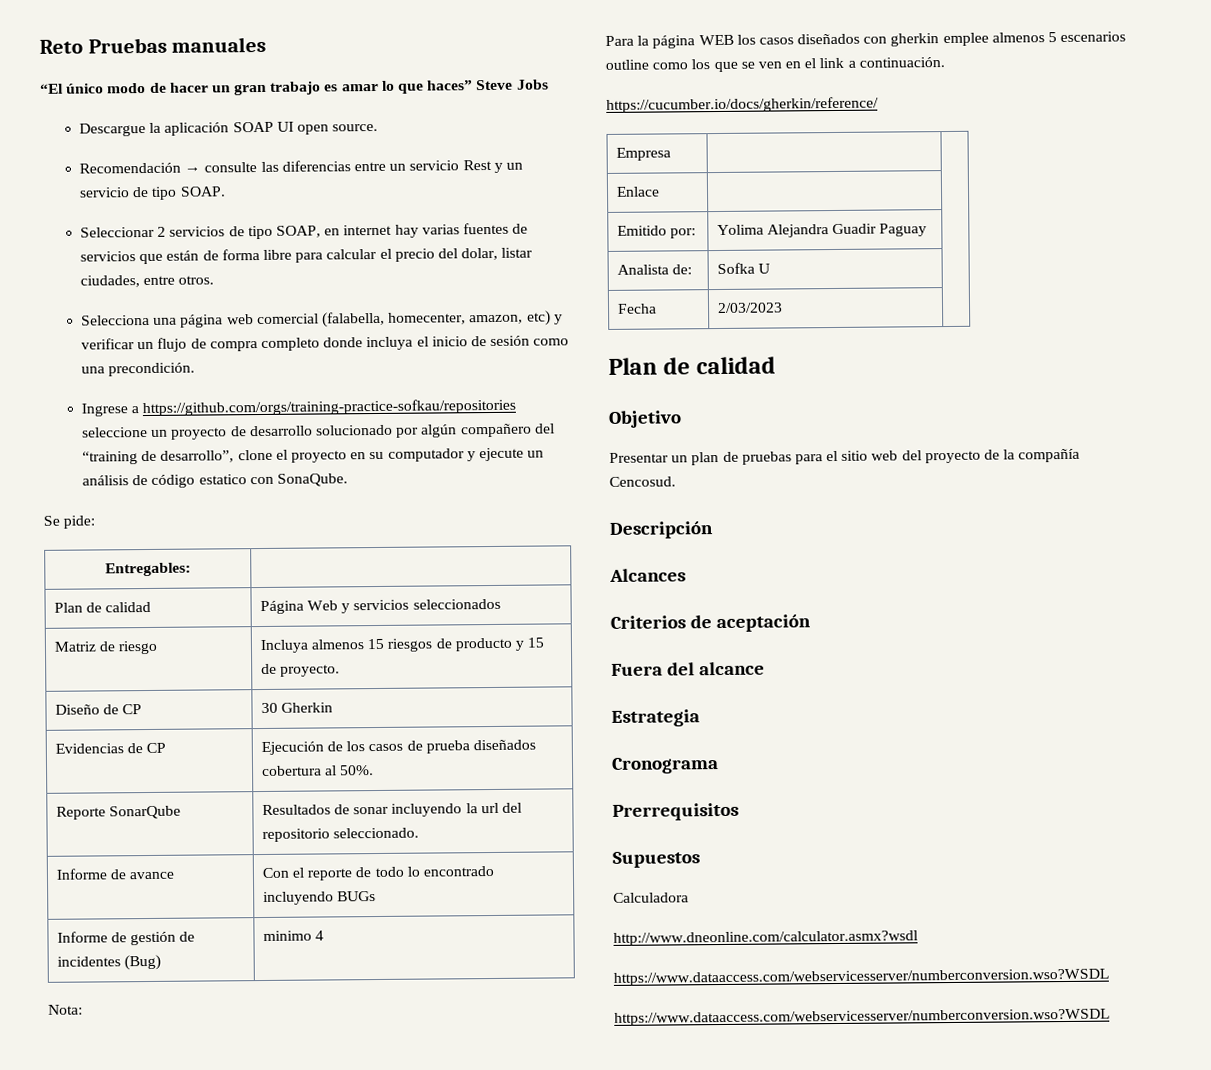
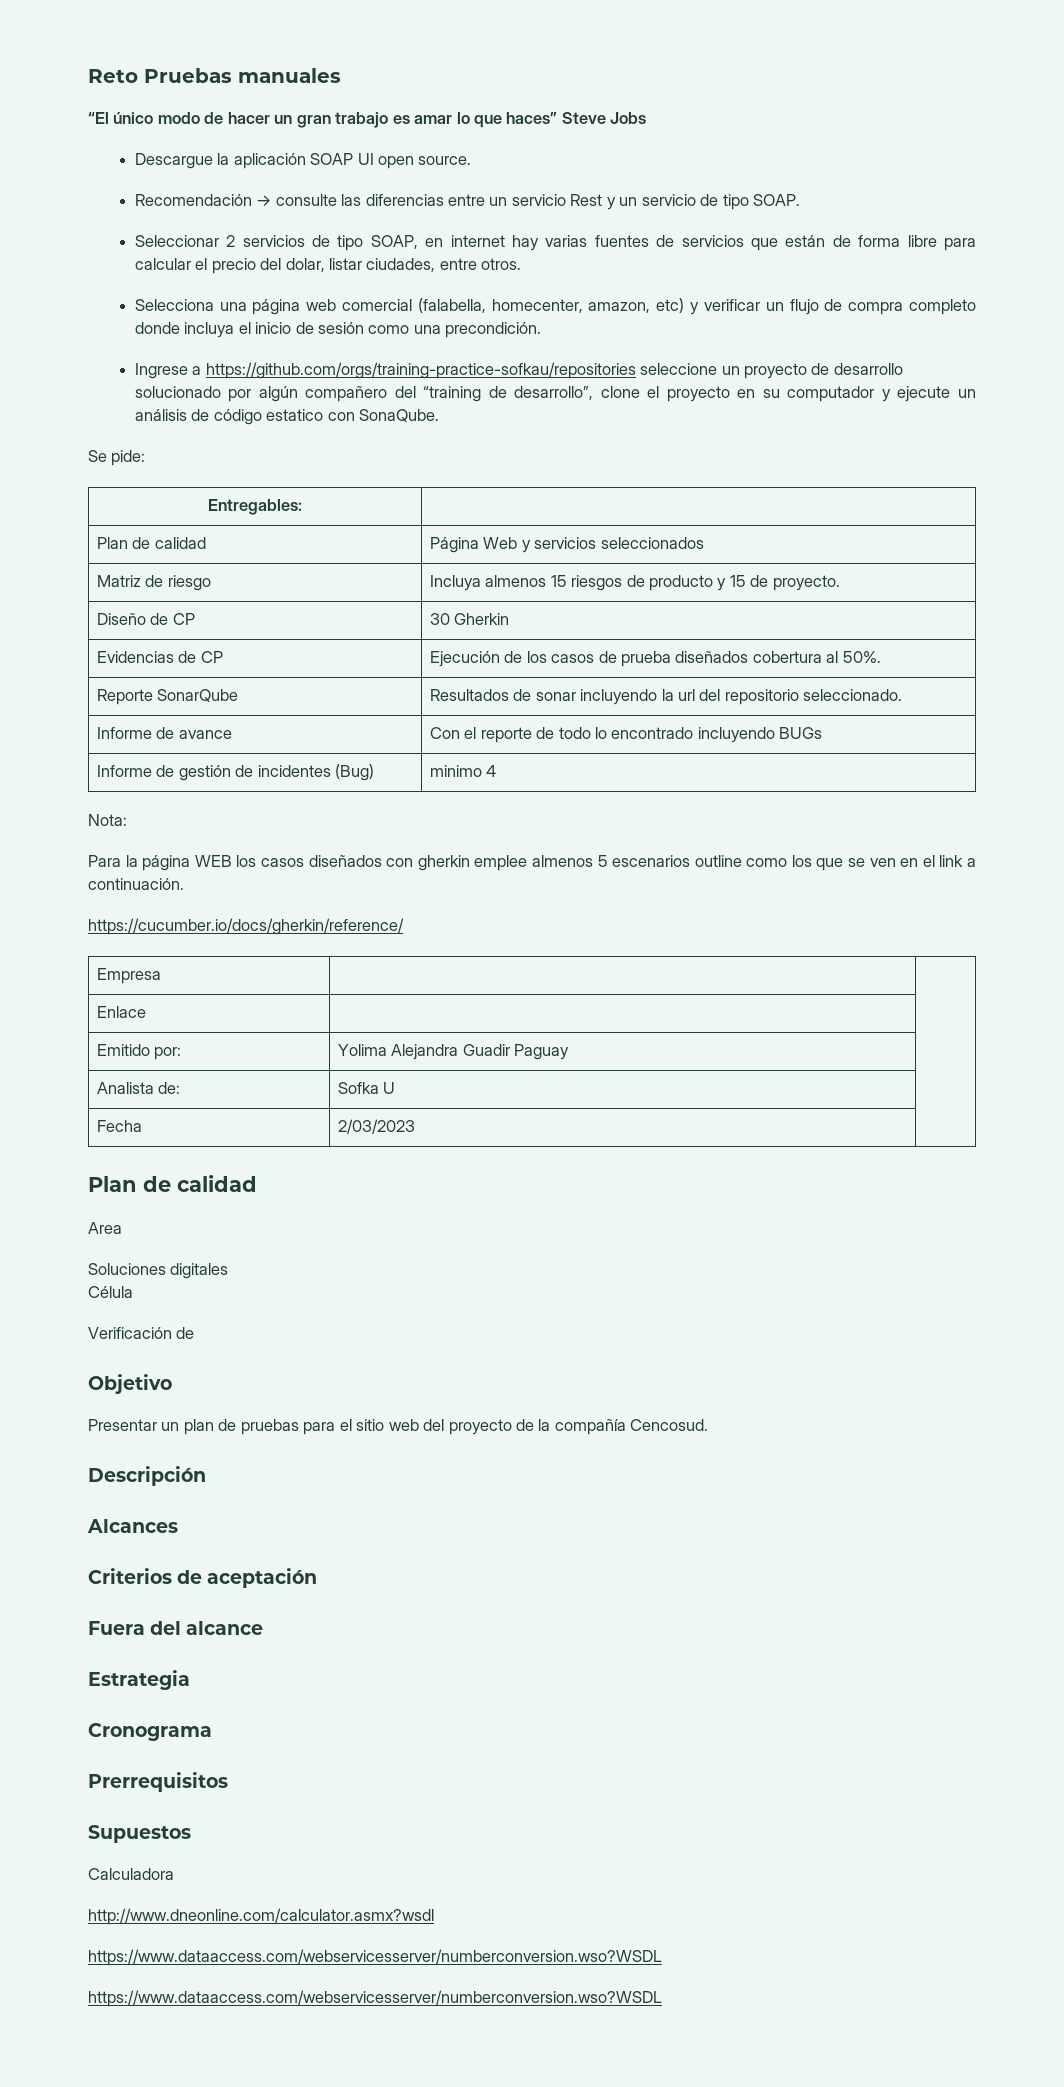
(776, 365) none -> [88,1222,122,1234] [88,1263,229,1279] [88,1286,133,1298] [88,1327,195,1339] // Area // Soluciones digitales // Célula // Verificación de

